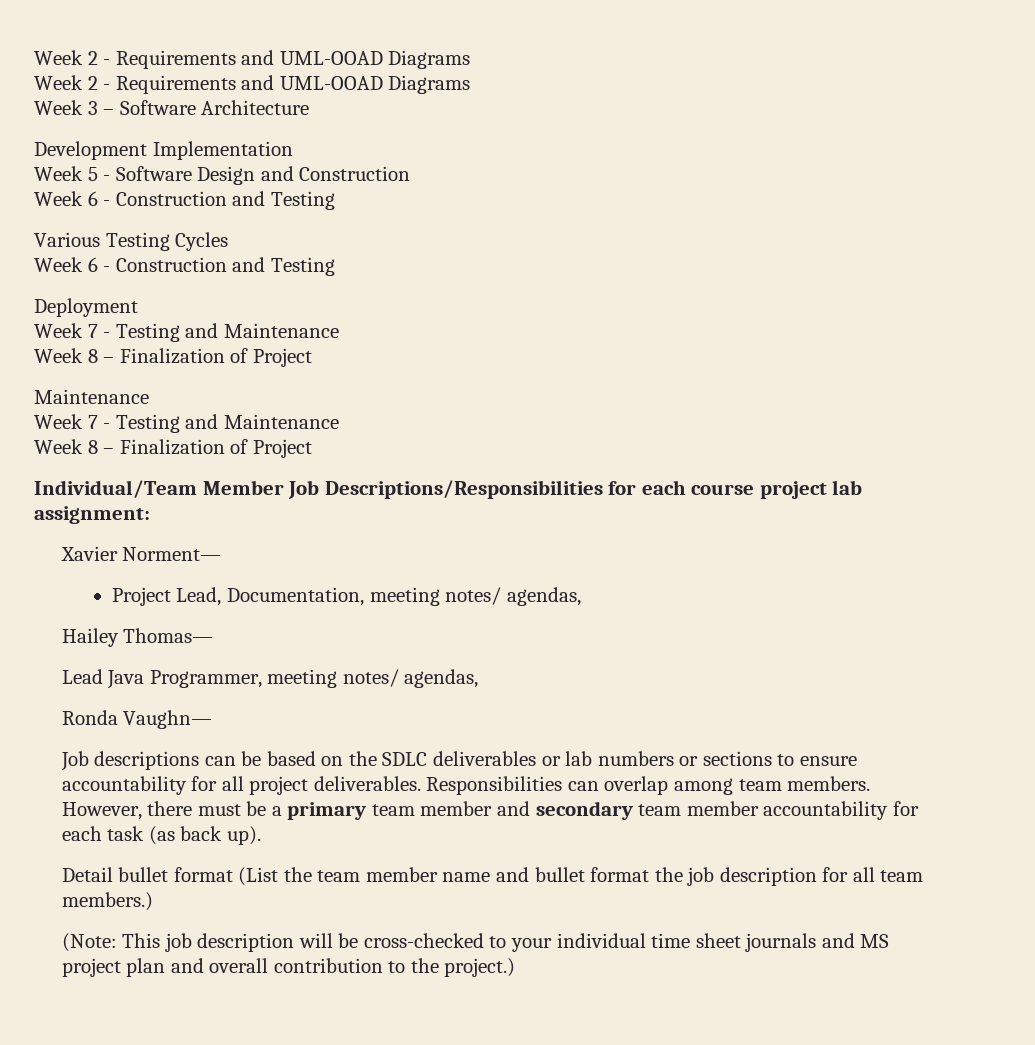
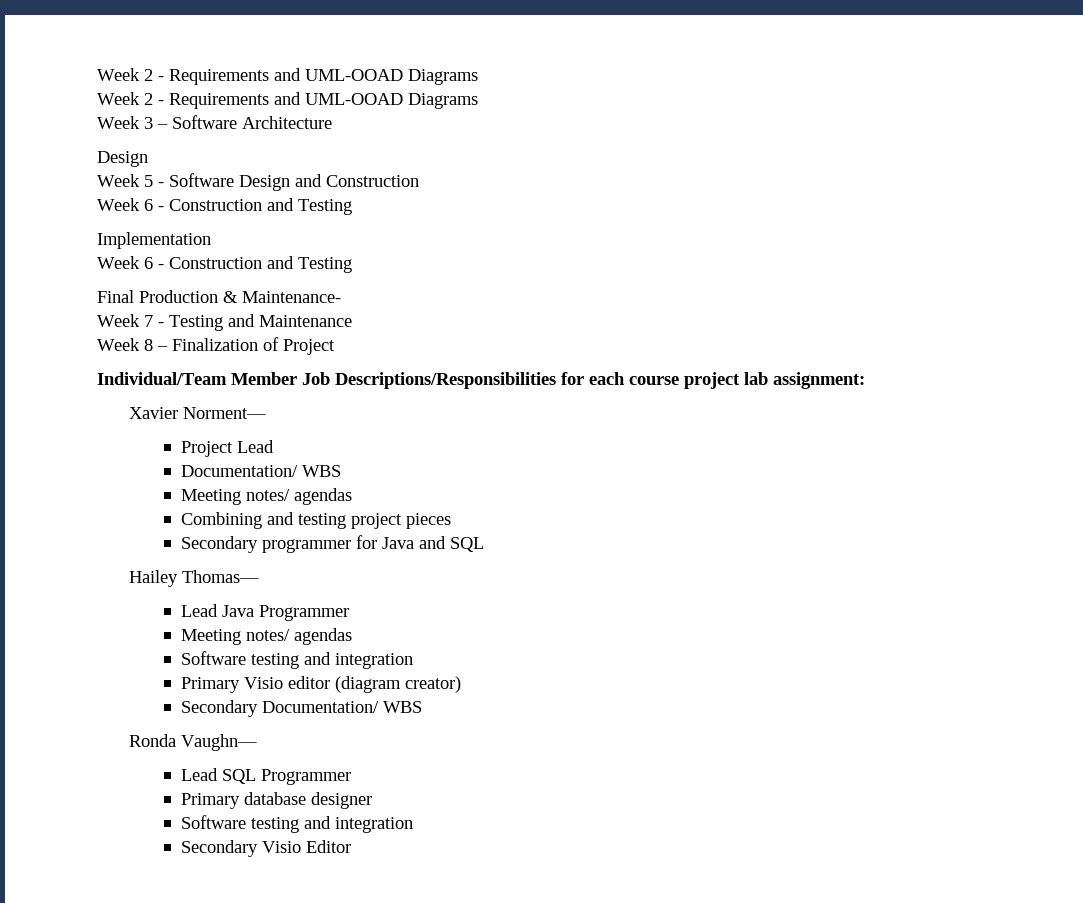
[34,141,293,160] Development Implementation -> [97,151,148,167] Design
[34,232,229,251] [34,257,335,276] [34,298,138,317] [34,323,339,342] [34,348,312,367] [34,389,149,404] Various Testing Cycles // Week 6 - Construction and Testing // Deployment // Week 7 - Testing and Maintenance // Week 8 – Finalization of Project // Maintenance -> [97,232,211,249] [97,256,352,273] [97,290,341,303] Implementation // Week 6 - Construction and Testing // Final Production & Maintenance-
[176,587,581,606] [61,628,214,647] [61,669,479,689] [61,710,213,729] [60,751,857,771] [61,776,871,795] [61,801,919,820] [61,826,261,845] [61,867,924,886] [61,892,153,911] [61,933,890,952] [61,958,516,977] Lead, Documentation, meeting notes/ agendas, // Hailey Thomas— // Lead Java Programmer, meeting notes/ agendas, // Ronda Vaughn— // Job descriptions can be based on the SDLC deliverables or lab numbers or sections to ensure accountability for all project deliverables. Responsibilities can overlap among team members. However, there must be a primary team member and secondary team member accountability for each task (as back up). // Detail bullet format (List the team member name and bullet format the job description for all team members.) // (Note: This job description will be cross-checked to your individual time sheet journals and MS project plan and overall contribution to the project.) -> [236,440,274,453] [180,465,341,477] [180,488,352,505] [180,512,451,529] [180,535,484,553] [128,570,259,587] [180,604,349,621] [180,628,352,645] [180,651,413,669] [180,676,461,693] [180,700,422,717] [128,734,257,751] [180,768,351,785] [180,792,372,809] [180,815,413,833] [180,840,351,857] Lead // Documentation/ WBS // Meeting notes/ agendas // Combining and testing project pieces // Secondary programmer for Java and SQL // Hailey Thomas— // Lead Java Programmer // Meeting notes/ agendas // Software testing and integration // Primary Visio editor (diagram creator) // Secondary Documentation/ WBS // Ronda Vaughn— // Lead SQL Programmer // Primary database designer // Software testing and integration // Secondary Visio Editor

